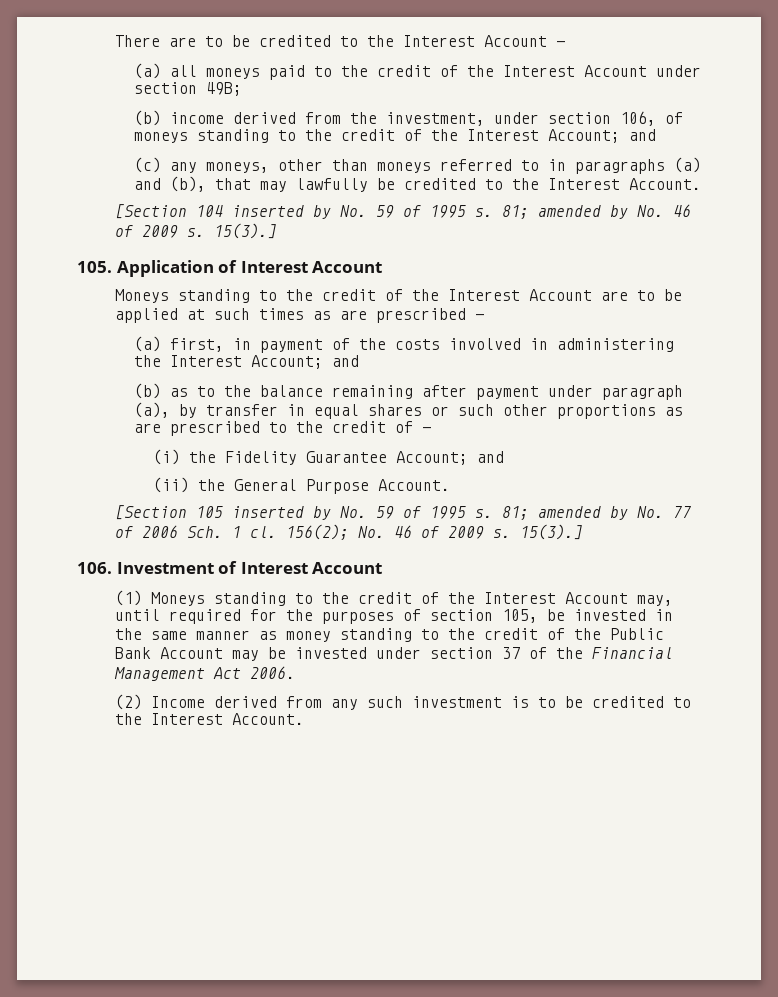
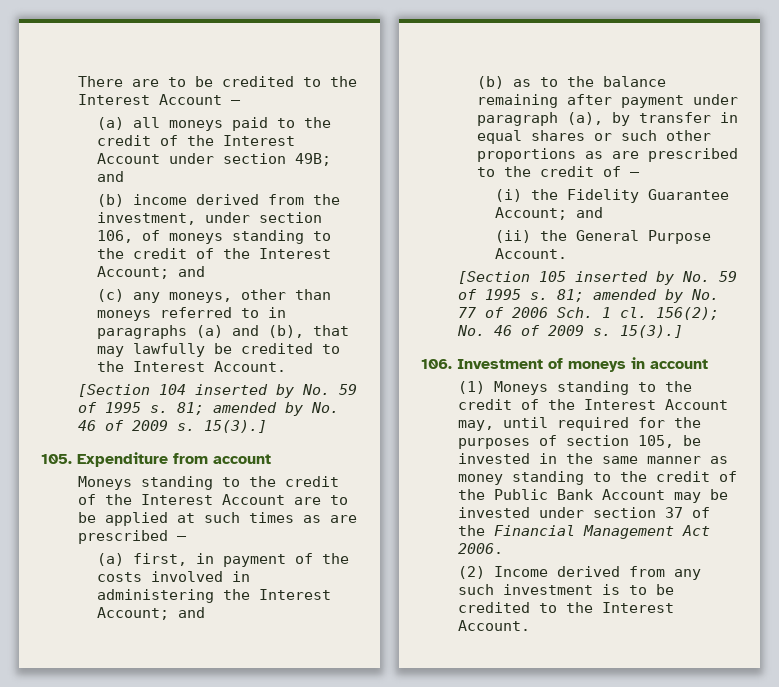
(242, 89) none -> [96,171,124,182] and
[116,260,383,277] Application of Interest Account -> [77,452,271,467] Expenditure from account
[240,562,383,574] Interest Account -> [568,357,708,372] moneys in account

